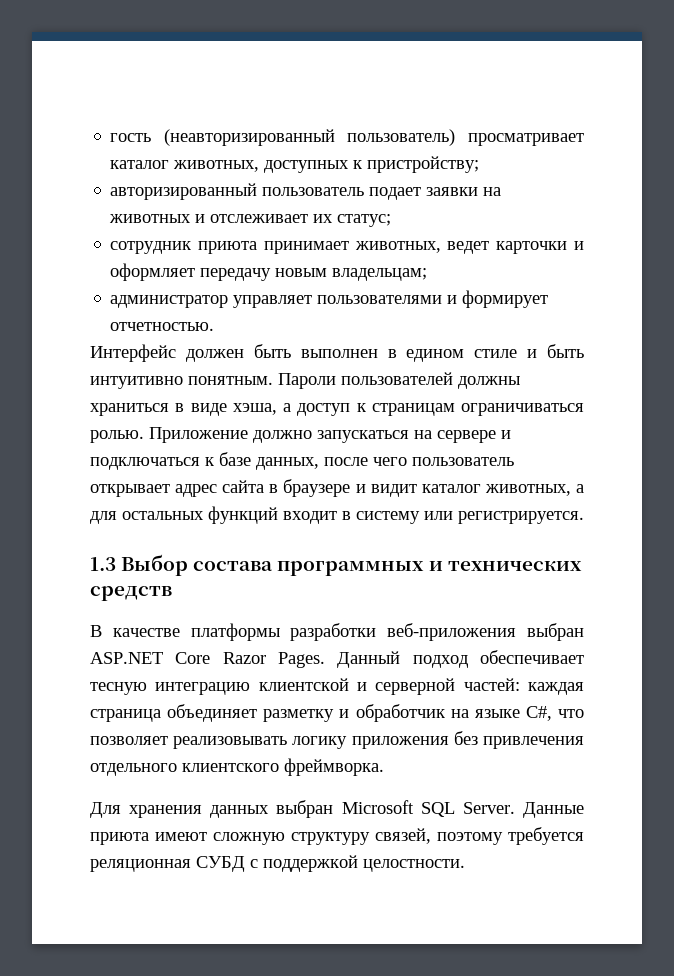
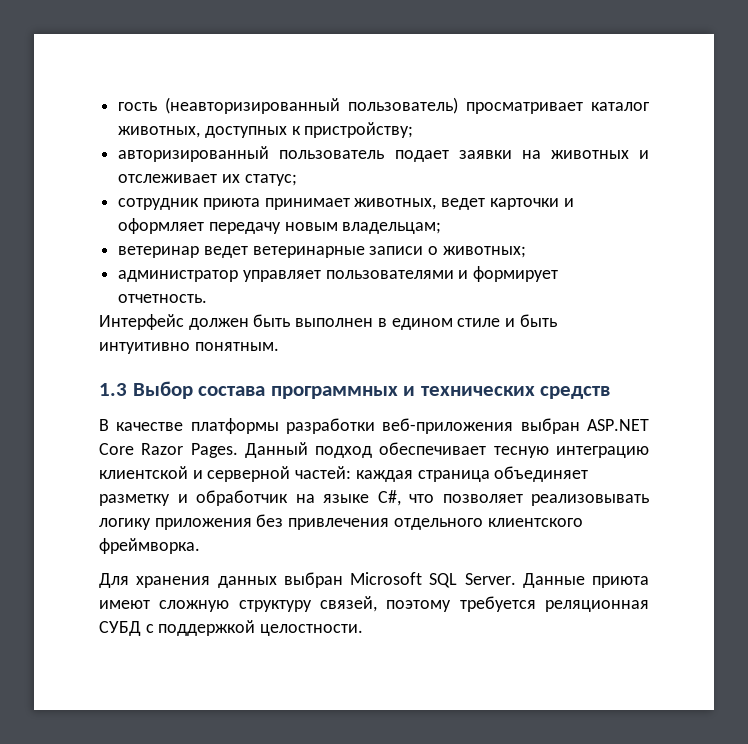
(428, 274) none -> [118,246,526,258] // ветеринар ведет ветеринарные записи о животных;
[110,322,215,331] отчетностью. -> [118,294,208,303] отчетность.
[278,372,520,389] [90,403,584,416] [90,427,511,443] [90,452,514,470] [90,479,584,497] [90,506,584,524] Пароли пользователей должны храниться в виде хэша, а доступ к страницам ограничиваться ролью. Приложение должно запускаться на сервере и подключаться к базе данных, после чего пользователь открывает адрес сайта в браузере и видит каталог животных, а для остальных функций входит в систему или регистрируется. -> (279, 346) none

